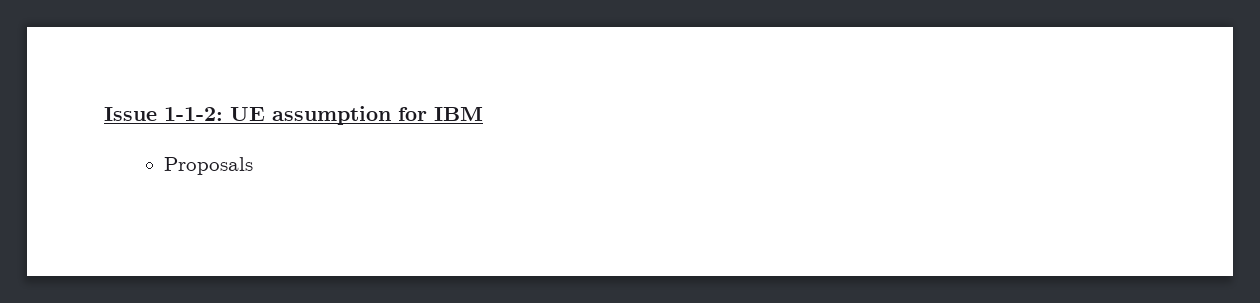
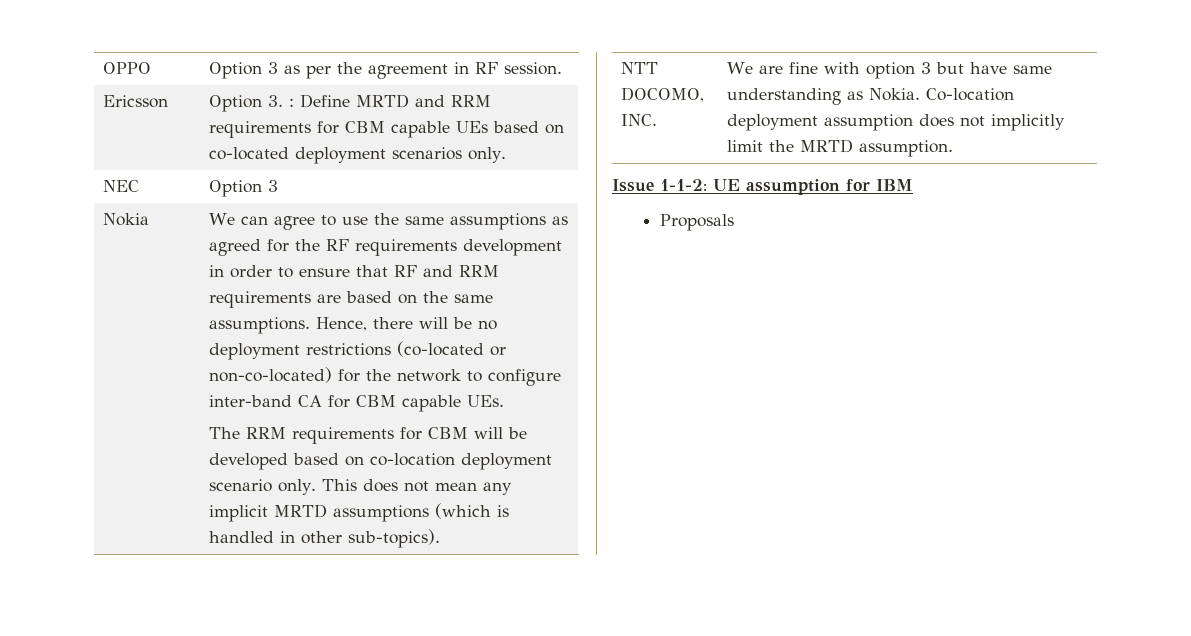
(104, 114) none -> [103,62,152,74] [209,62,563,79] [103,95,169,108] [209,94,492,112] [209,121,565,138] [209,147,507,164] [103,180,140,192] [209,180,279,197] [103,213,150,226] [209,213,569,230] [209,239,563,256] [209,265,500,278] [209,291,494,308] [209,317,498,334] [209,341,507,360] [209,367,562,386] [209,395,505,412] [209,427,528,444] [209,453,553,470] [209,479,513,495] [209,503,510,522] [209,529,441,548] [621,62,659,74] [621,87,705,102] [621,114,658,126] [727,62,1053,79] [727,88,1015,105] [727,114,1066,131] [727,139,954,157] OPPO | Option 3 as per the agreement in RF session. // Ericsson | Option 3. : Define MRTD and RRM requirements for CBM capable UEs based on co-located deployment scenarios only. // NEC | Option 3 // Nokia | We can agree to use the same assumptions as agreed for the RF requirements development in order to ensure that RF and RRM requirements are based on the same assumptions. Hence, there will be no deployment restrictions (co-located or non-co-located) for the network to configure inter-band CA for CBM capable UEs. // The RRM requirements for CBM will be developed based on co-location deployment scenario only. This does not mean any implicit MRTD assumptions (which is handled in other sub-topics). // NTT DOCOMO, INC. | We are fine with option 3 but have same understanding as Nokia. Co-location deployment assumption does not implicitly limit the MRTD assumption. //

